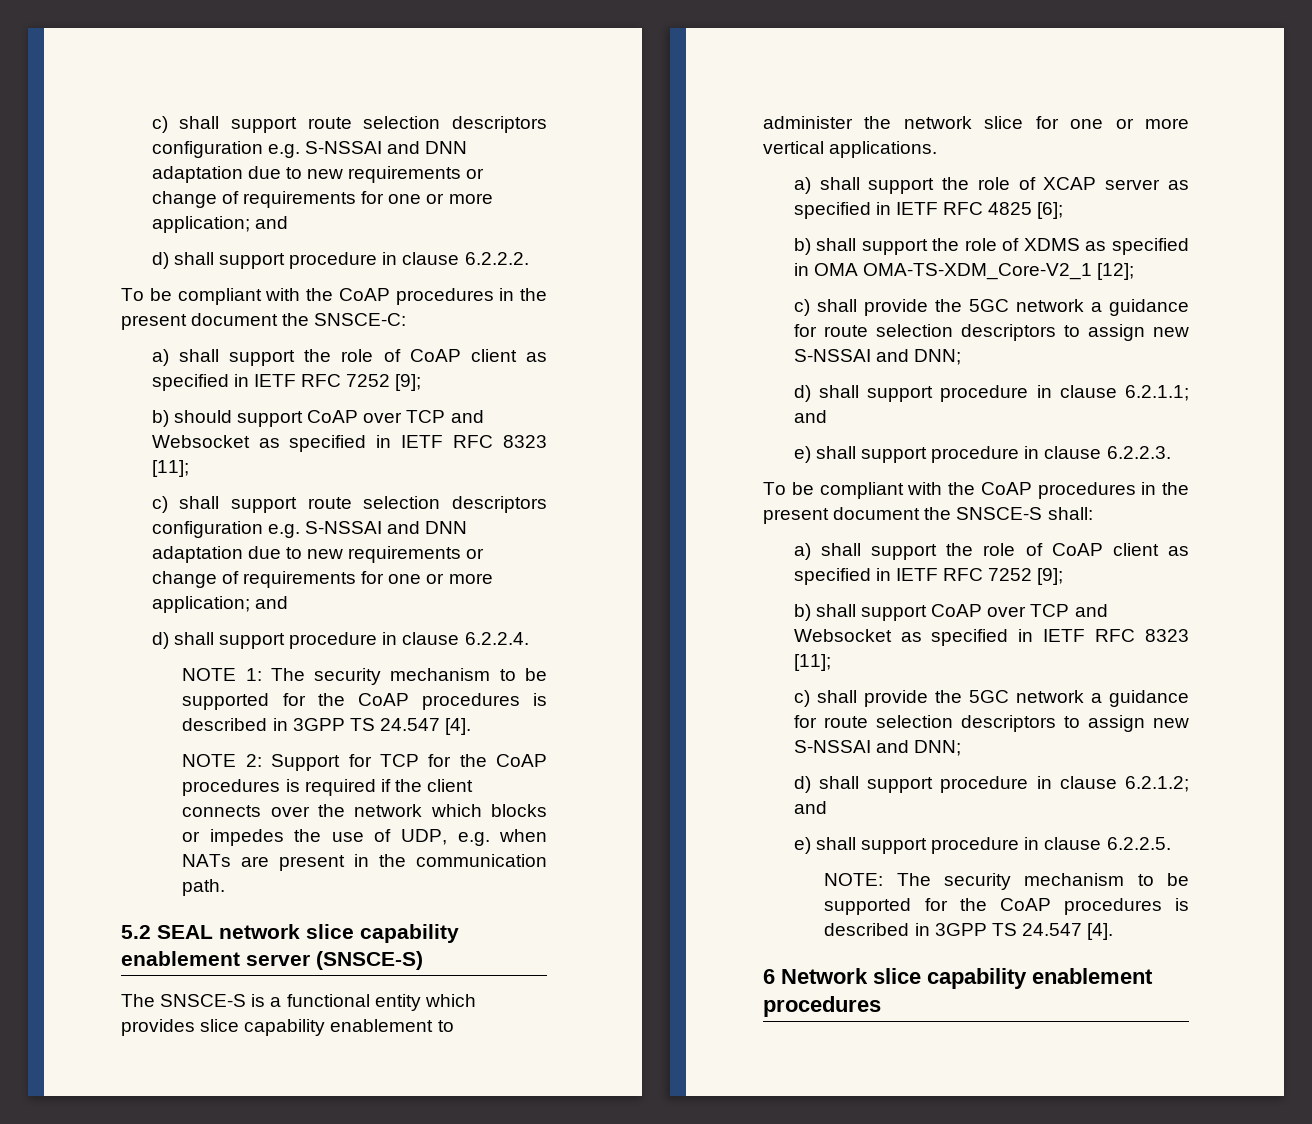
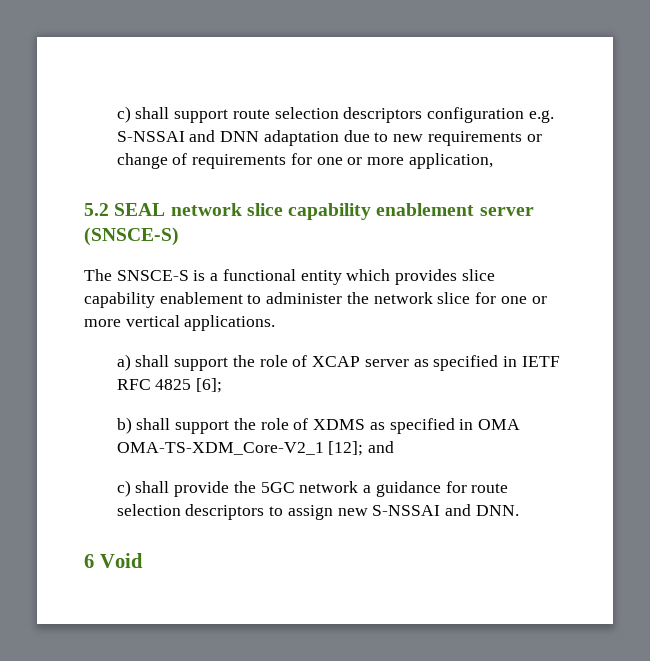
[151,216,288,233] [151,252,529,269] [121,288,547,305] [121,313,407,330] [151,349,547,366] [151,374,422,391] [151,410,484,427] [151,435,547,452] [151,460,189,477] [151,496,547,513] [151,521,468,538] [151,546,485,563] [151,571,493,588] [151,596,288,613] [151,632,529,649] [182,668,547,685] [182,693,547,710] [182,718,472,735] [182,754,547,771] [182,779,474,796] [182,804,547,817] [182,829,547,846] [182,854,547,871] [182,879,226,896] application; and // d) shall support procedure in clause 6.2.2.2. // To be compliant with the CoAP procedures in the present document the SNSCE-C: // a) shall support the role of CoAP client as specified in IETF RFC 7252 [9]; // b) should support CoAP over TCP and Websocket as specified in IETF RFC 8323 [11]; // c) shall support route selection descriptors configuration e.g. S-NSSAI and DNN adaptation due to new requirements or change of requirements for one or more application; and // d) shall support procedure in clause 6.2.2.4. // NOTE 1: The security mechanism to be supported for the CoAP procedures is described in 3GPP TS 24.547 [4]. // NOTE 2: Support for TCP for the CoAP procedures is required if the client connects over the network which blocks or impedes the use of UDP, e.g. when NATs are present in the communication path. -> [408,153,493,169] application,
(1135, 271) none -> [368,441,395,453] and
[913,349,961,365] [793,385,1189,402] [793,410,827,423] [793,446,1171,463] [763,482,1189,499] [763,507,1093,524] [793,543,1189,560] [793,568,1064,585] [793,604,1108,621] [793,629,1189,646] [793,654,831,671] [793,690,1189,707] [793,715,1189,732] [793,740,961,756] [793,776,1189,793] [793,801,827,814] [793,837,1171,854] [824,873,1189,890] [824,898,1189,915] [824,923,1114,940] [763,968,1153,989] [763,996,881,1017] DNN; // d) shall support procedure in clause 6.2.1.1; and // e) shall support procedure in clause 6.2.2.3. // To be compliant with the CoAP procedures in the present document the SNSCE-S shall: // a) shall support the role of CoAP client as specified in IETF RFC 7252 [9]; // b) shall support CoAP over TCP and Websocket as specified in IETF RFC 8323 [11]; // c) shall provide the 5GC network a guidance for route selection descriptors to assign new S-NSSAI and DNN; // d) shall support procedure in clause 6.2.1.2; and // e) shall support procedure in clause 6.2.2.5. // NOTE: The security mechanism to be supported for the CoAP procedures is described in 3GPP TS 24.547 [4]. // 6 Network slice capability enablement procedures -> [475,505,519,516] [84,553,143,568] DNN. // 6 Void

